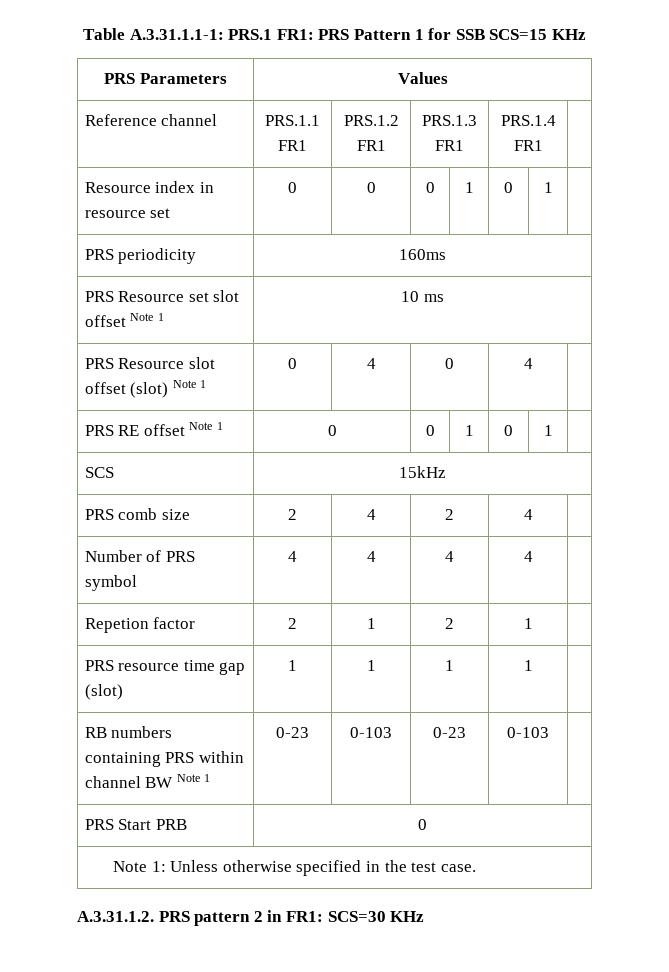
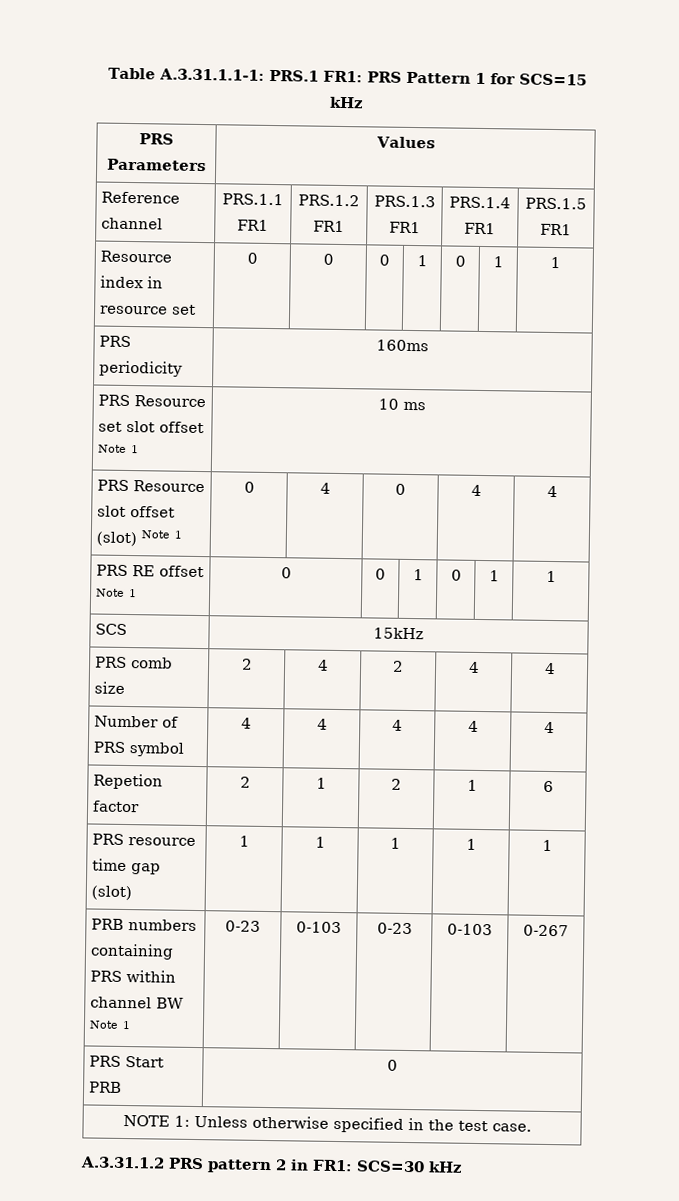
[455,29,586,40] SSB SCS=15 KHz -> [518,73,587,86] [329,96,364,109] SCS=15 kHz
(543, 145) none -> [524,197,587,210] [540,223,572,236] PRS.1.5 FR1
(553, 187) none -> [549,256,561,269] 1
(533, 363) none -> [546,485,558,498] 4
(553, 430) none -> [545,570,557,583] 1
(533, 514) none -> [543,662,556,675] 4
(533, 556) none -> [543,721,555,734] 4
(533, 623) none -> [542,780,554,793] 6
[84,727,107,738] // RB -> [541,839,553,852] [91,918,125,930] 1 // PRB
(549, 732) none -> [523,924,569,937] 0-267
[112,861,147,872] Note -> [122,1114,170,1127] NOTE
[77,911,154,922] A.3.31.1.2. -> [80,1156,165,1169] A.3.31.1.2
[390,911,425,922] KHz -> [428,1161,463,1173] kHz

